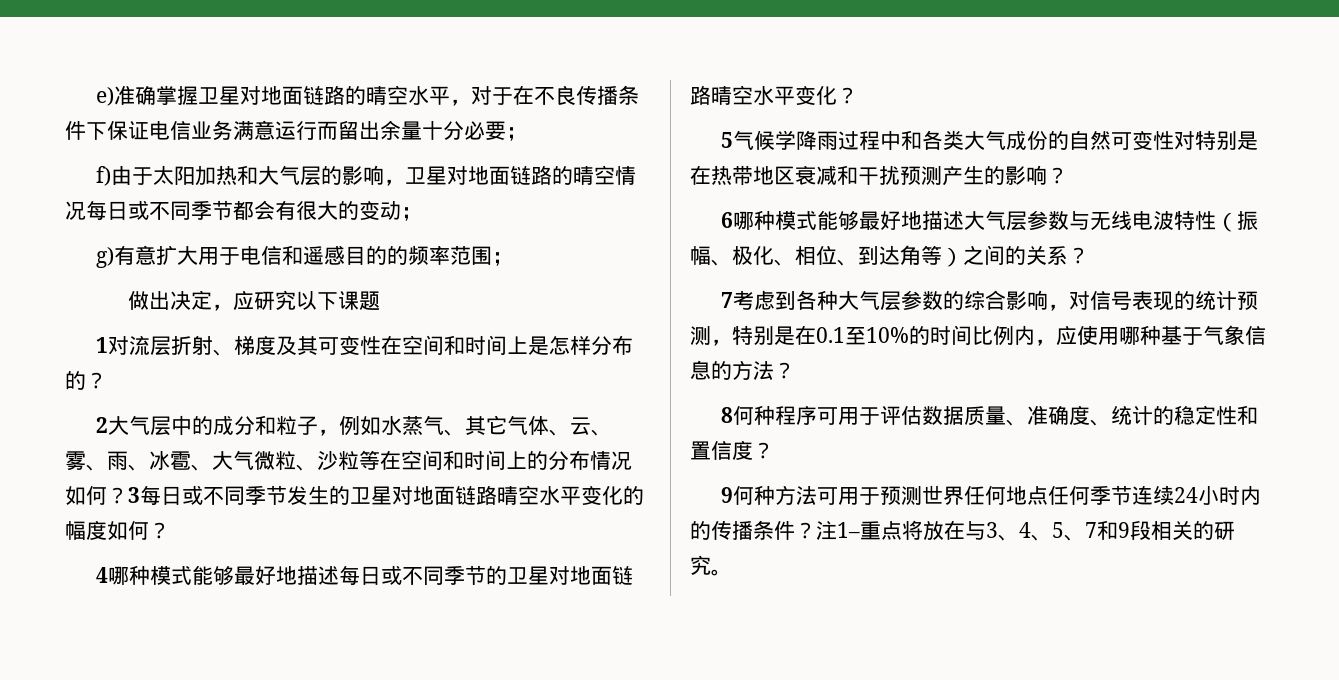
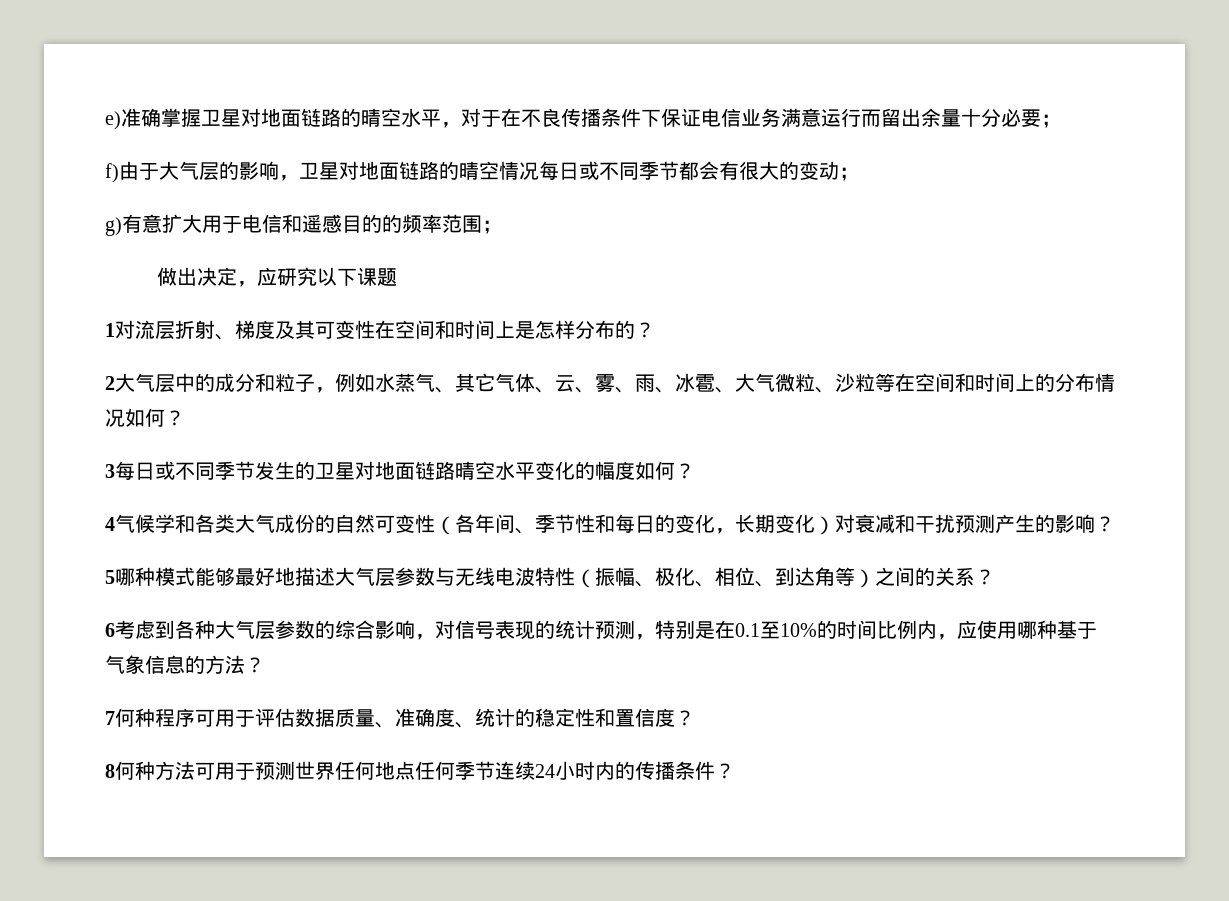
[153,165,259,186] 太阳加热和 -> (159, 171) none
(128, 495) none -> (185, 418) //
[108,565,634,586] [690,85,858,105] [721,130,902,151] 哪种模式能够最好地描述每日或不同季节的卫星对地面链路晴空水平变化？ // 5气候学降雨过程中 -> [115,514,175,533] 气候学
[1174,130,1259,150] [690,165,795,186] 对特别是在热带地区 -> [435,514,855,535] （各年间、季节性和每日的变化，长期变化）对
[721,212,734,228] 6 -> [105,570,115,584] 5
[721,292,734,308] 7 -> [105,623,115,637] 6
[721,407,734,423] 8 -> [105,711,115,725] 7
[721,487,734,503] 9 -> [105,764,115,778] 8
[816,520,1235,541] [690,555,732,576] 注1–重点将放在与3、4、5、7和9段相关的研究。 -> (735, 771) none

